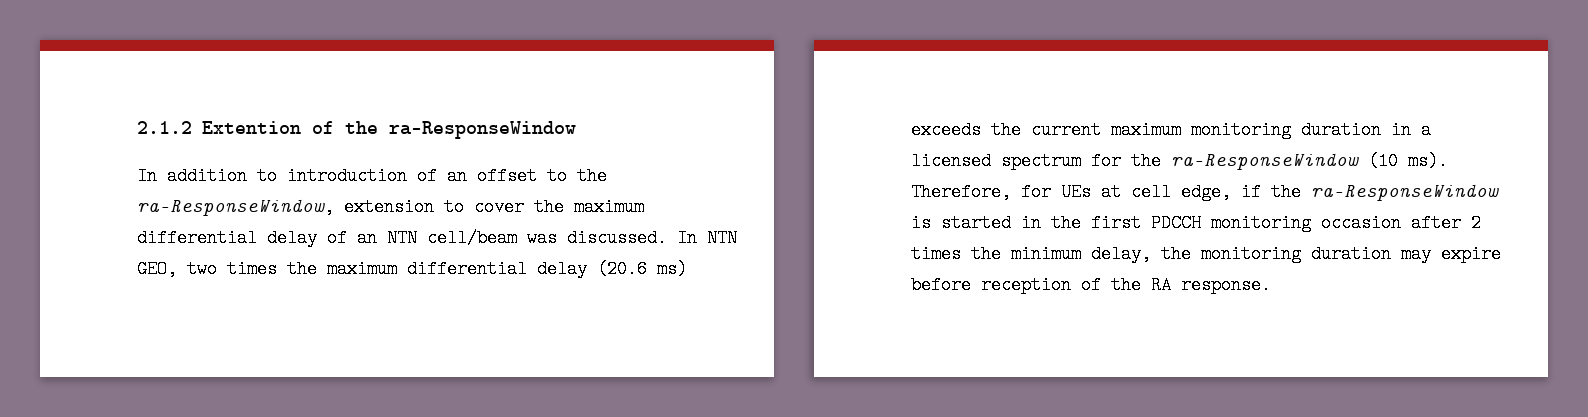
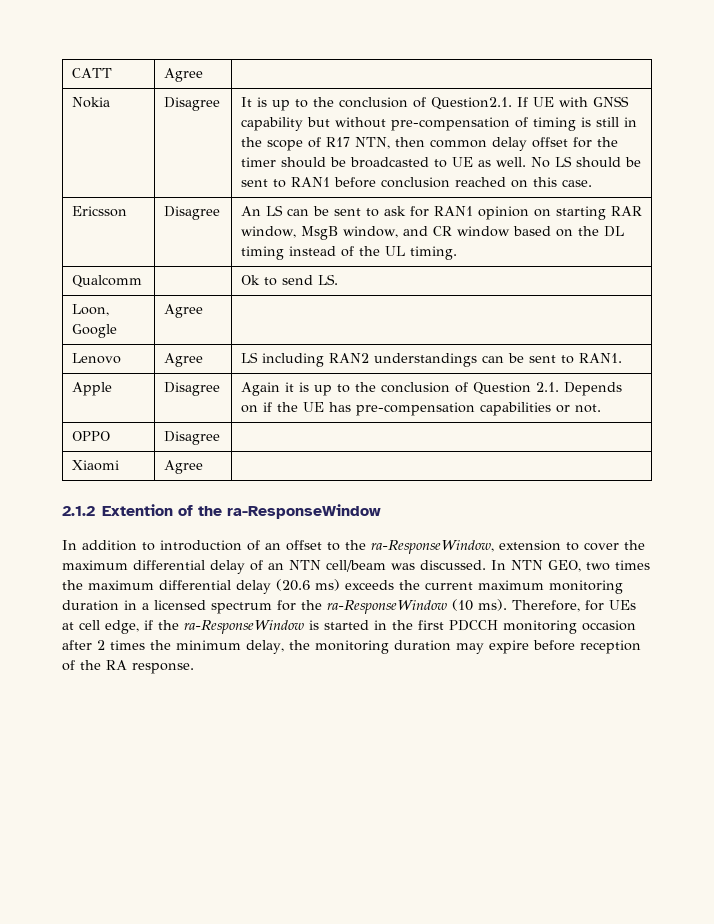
(137, 127) none -> [71,68,112,78] [163,68,203,82] [71,97,110,108] [163,97,220,111] [240,96,629,111] [240,117,637,131] [240,137,618,151] [240,156,641,168] [240,177,592,188] [71,206,127,217] [163,206,220,220] [240,205,642,220] [240,226,624,240] [240,246,457,260] [71,275,142,288] [240,274,338,286] [71,304,109,316] [71,324,117,338] [163,304,203,318] [71,353,121,364] [163,353,203,367] [240,352,622,367] [71,382,112,396] [163,382,220,396] [240,382,622,396] [240,402,601,416] [71,431,110,441] [163,431,220,445] [71,460,119,471] [163,460,203,474] CATT | Agree | // Nokia | Disagree | It is up to the conclusion of Question2.1. If UE with GNSS capability but without pre-compensation of timing is still in the scope of R17 NTN, then common delay offset for the timer should be broadcasted to UE as well. No LS should be sent to RAN1 before conclusion reached on this case. // Ericsson | Disagree | An LS can be sent to ask for RAN1 opinion on starting RAR window, MsgB window, and CR window based on the DL timing instead of the UL timing. // Qualcomm | | Ok to send LS. // Loon, Google | Agree | // Lenovo | Agree | LS including RAN2 understandings can be sent to RAN1. // Apple | Disagree | Again it is up to the conclusion of Question 2.1. Depends on if the UE has pre-compensation capabilities or not. // OPPO | Disagree | // Xiaomi | Agree | //

